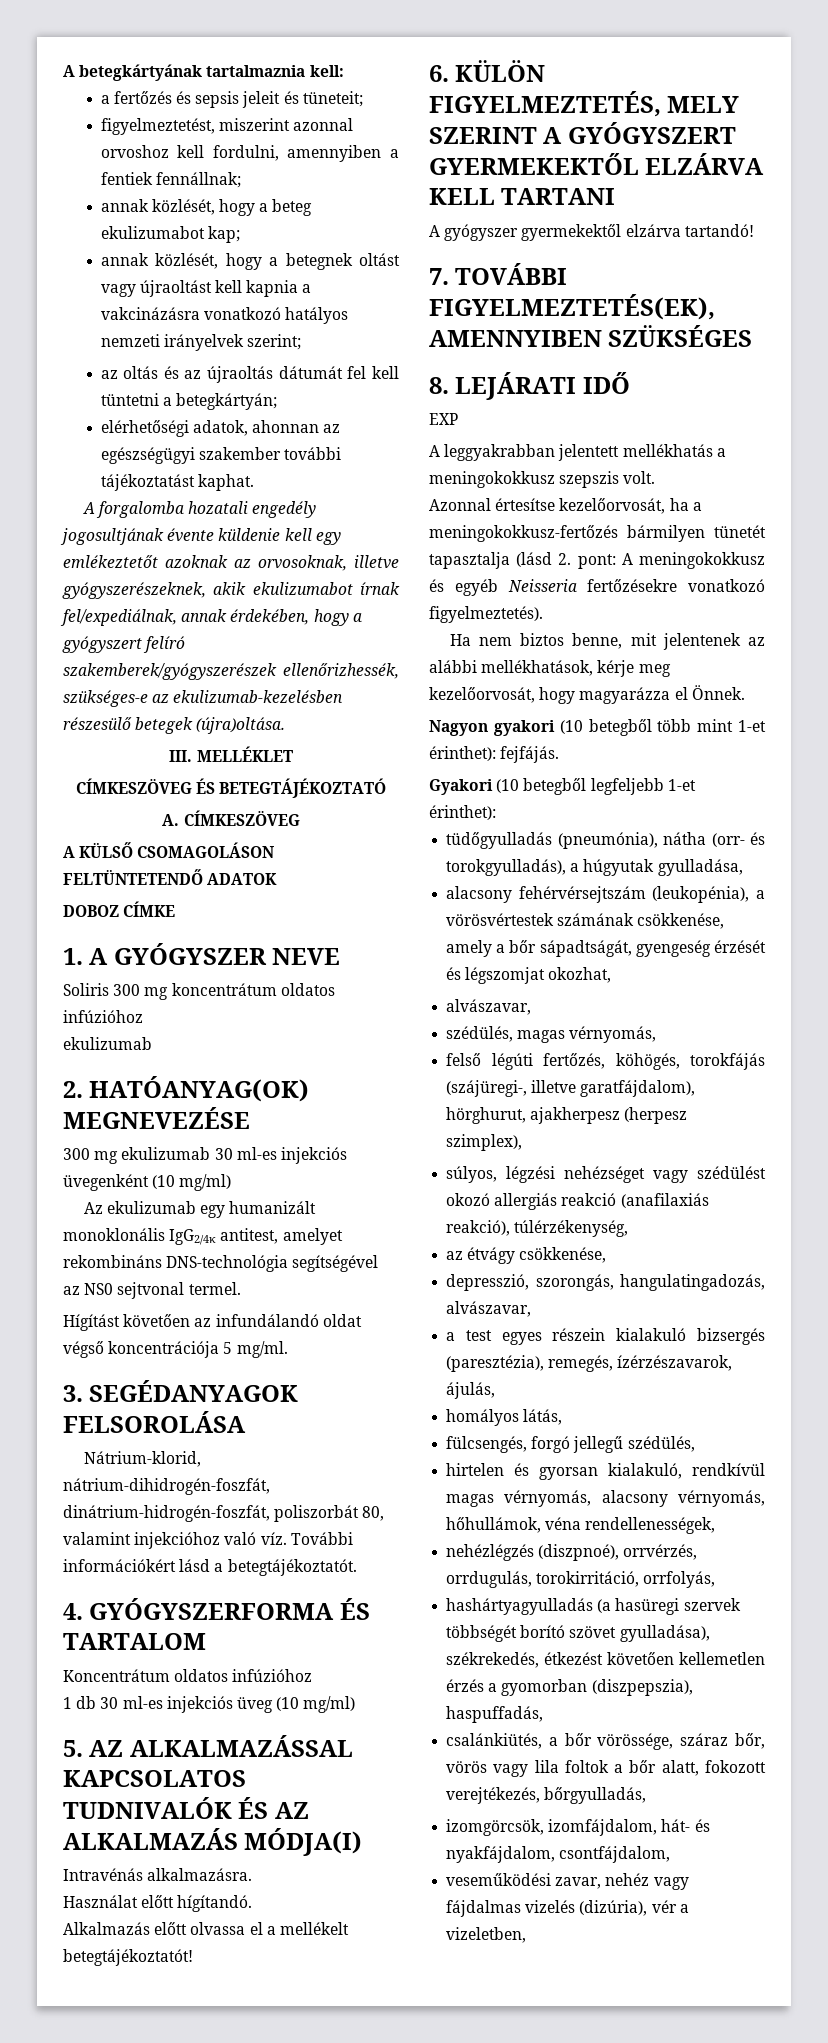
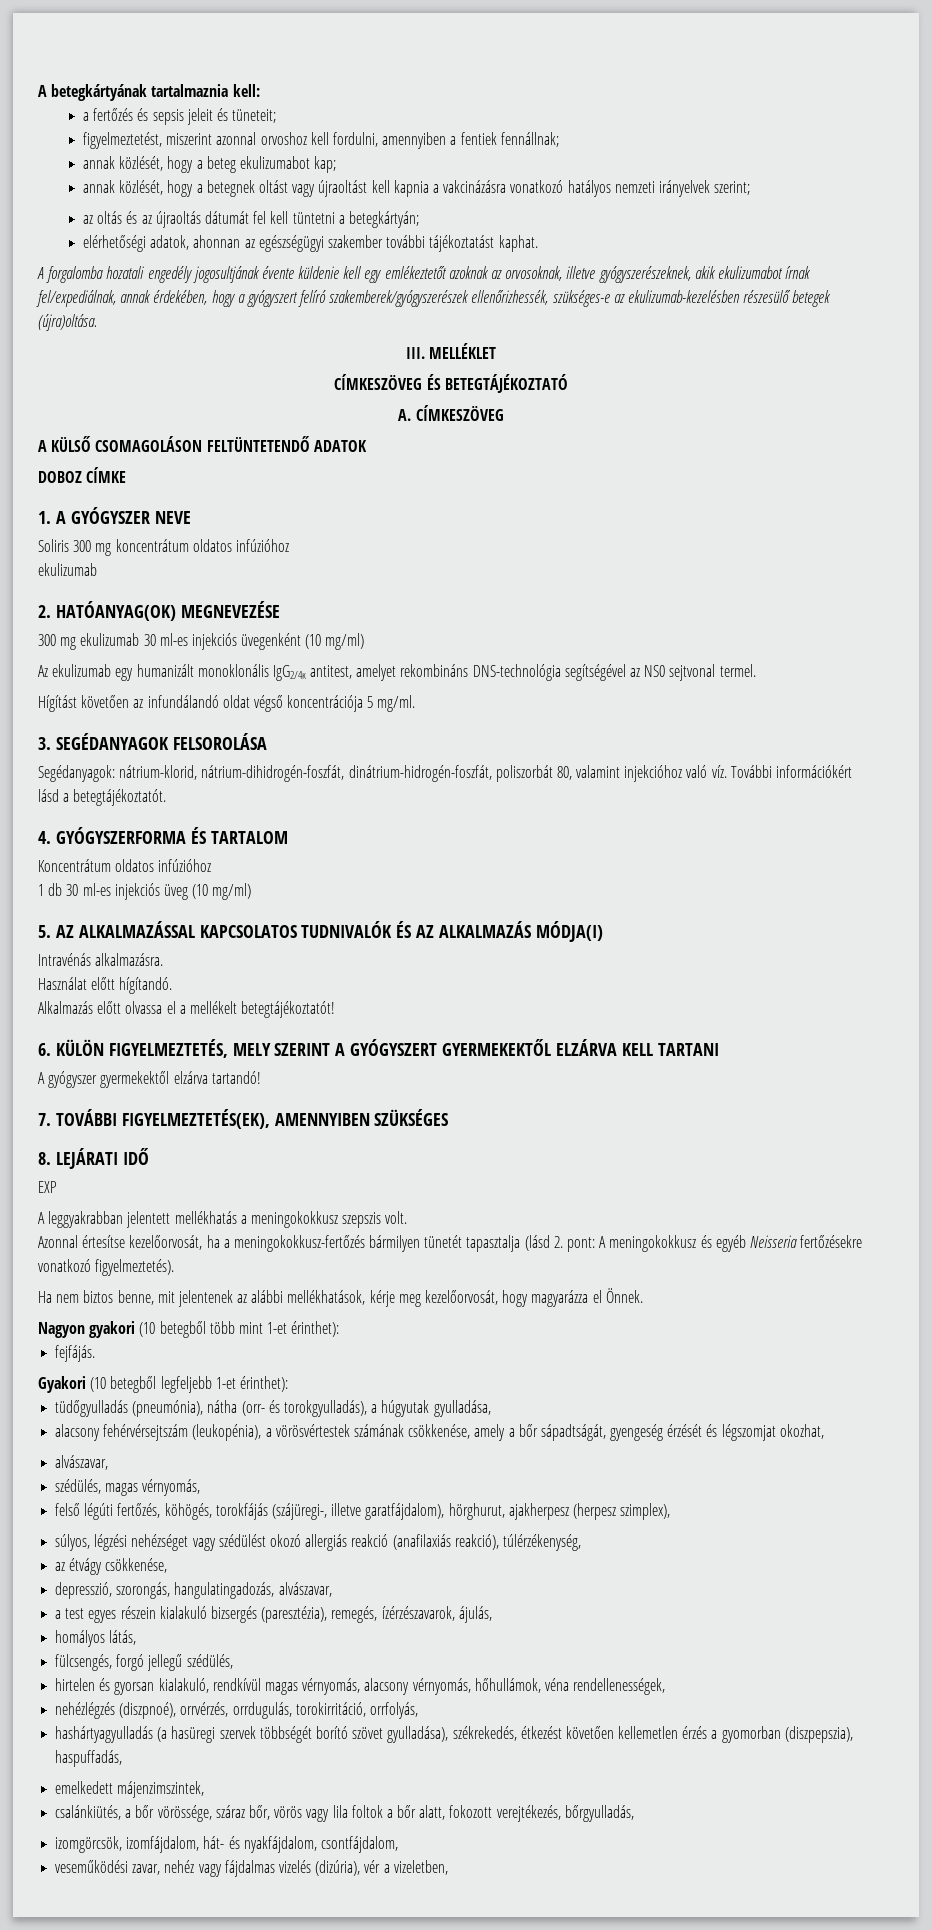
[83,1451,201,1467] Nátrium-klorid, -> [38,765,198,782] Segédanyagok: nátrium-klorid,
(496, 753) none -> (340, 1329) //
(544, 1714) none -> [55,1781,205,1798] // emelkedett májenzimszintek,

